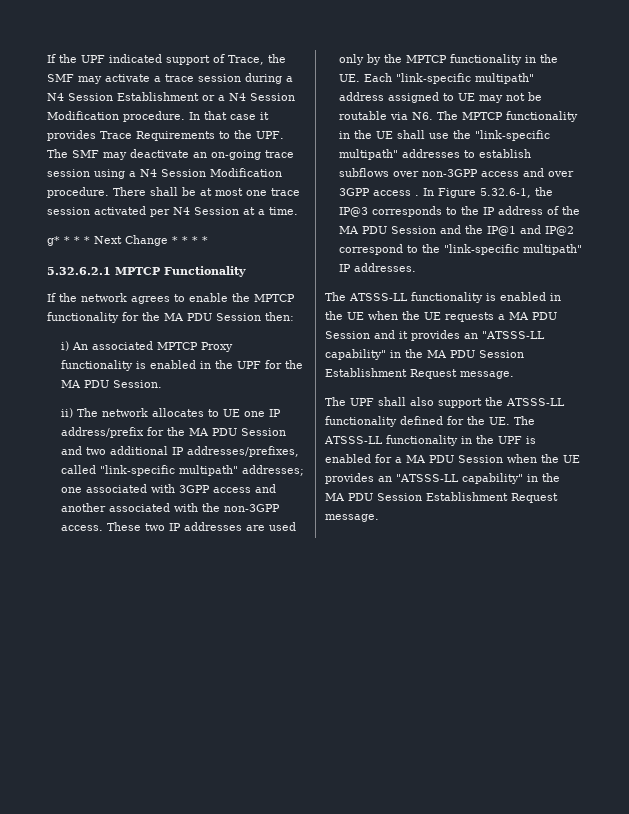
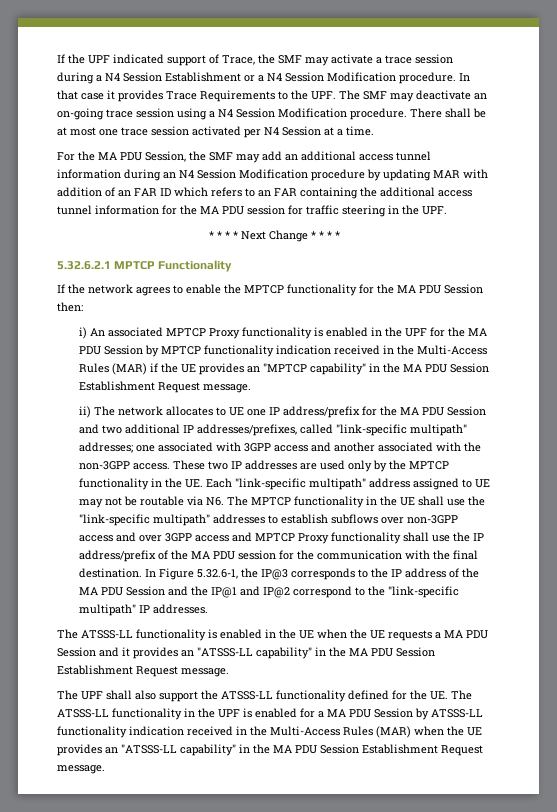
[47,236,60,246] g* -> [57,151,431,163] [57,169,488,181] [57,187,472,199] [57,205,447,217] [208,231,214,239] For the MA PDU Session, the SMF may add an additional access tunnel information during an N4 Session Modification procedure by updating MAR with addition of an FAR ID which refers to an FAR containing the additional access tunnel information for the MA PDU session for traffic steering in the UPF. // *
[112,380,162,388] Session. -> [103,345,487,357] [78,363,489,375] [78,381,251,393] Session by MPTCP functionality indication received in the Multi-Access Rules (MAR) if the UE provides an "MPTCP capability" in the MA PDU Session Establishment Request message.
[414,195,419,196] . -> [231,532,484,544] [78,550,478,562] [78,568,142,578] and MPTCP Proxy functionality shall use the IP address/prefix of the MA PDU session for the communication with the final destination.
(503, 459) none -> [415,708,483,720] [57,726,411,738] by ATSSS-LL functionality indication received in the Multi-Access Rules (MAR)

